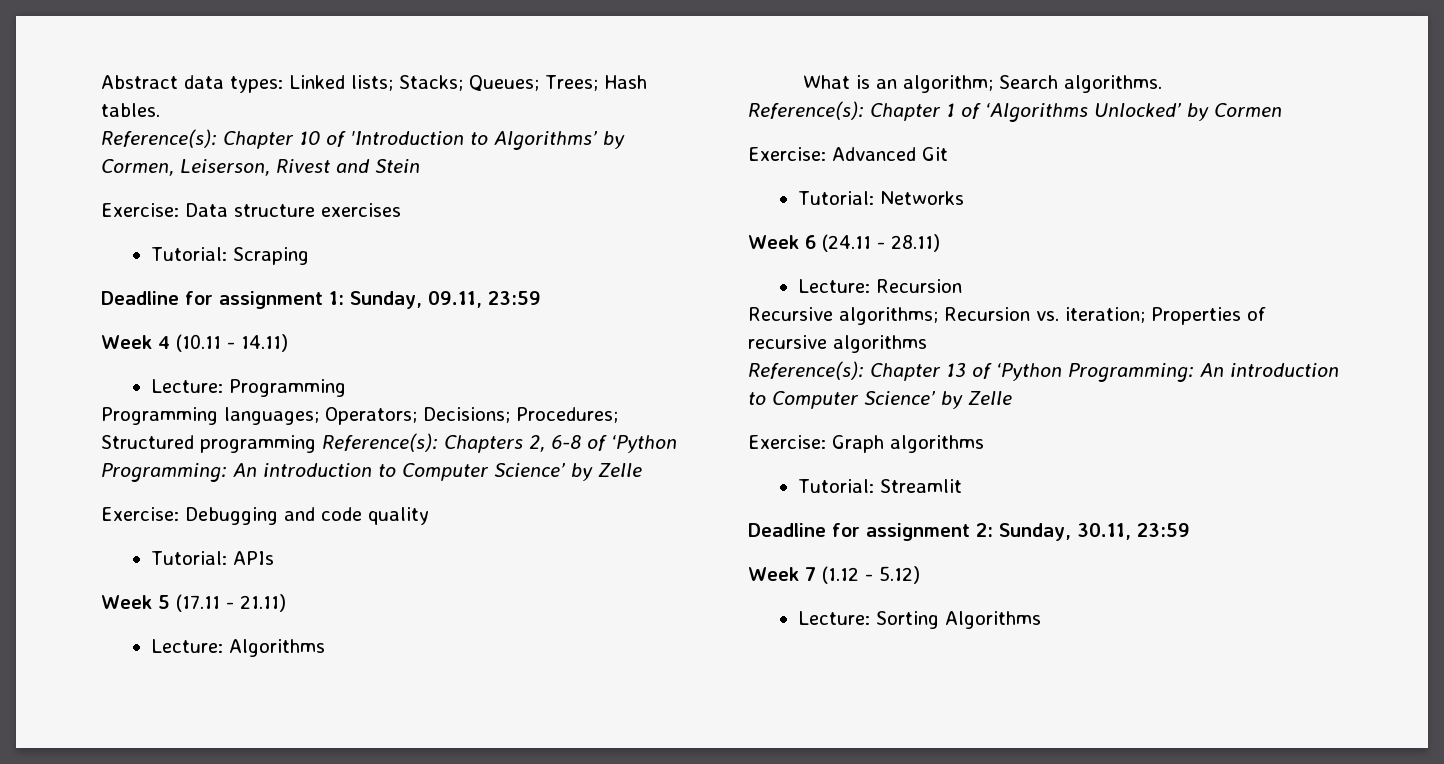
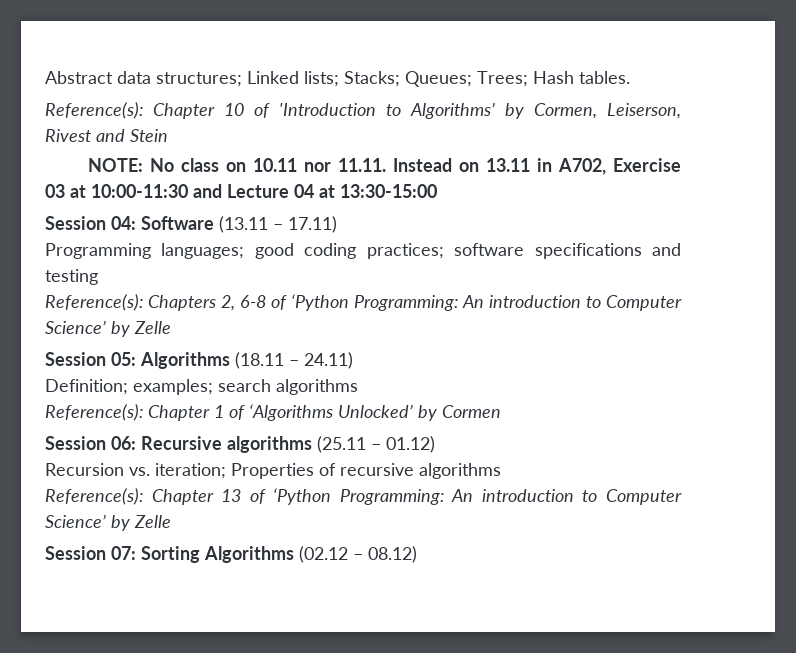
[230,76,283,93] types: -> [156,72,242,87] structures;
[101,203,401,217] [151,247,310,265] [101,291,541,309] [101,334,288,352] [151,379,347,397] [101,407,618,425] [101,435,316,453] Exercise: Data structure exercises // Tutorial: Scraping // Deadline for assignment 1: Sunday, 09.11, 23:59 // Week 4 (10.11 - 14.11) // Lecture: Programming // Programming languages; Operators; Decisions; Procedures; Structured programming -> [88,158,682,175] [45,184,437,198] [45,216,337,233] [45,243,682,259] [45,269,98,285] NOTE: No class on 10.11 nor 11.11. Instead on 13.11 in A702, Exercise 03 at 10:00-11:30 and Lecture 04 at 13:30-15:00 // Session 04: Software (13.11 – 17.11) // Programming languages; good coding practices; software specifications and testing //
[101,507,429,525] [151,551,275,565] [101,594,286,612] [151,639,326,657] [803,75,1163,93] Exercise: Debugging and code quality // Tutorial: APIs // Week 5 (17.11 - 21.11) // Lecture: Algorithms // What is an algorithm; Search algorithms. -> [45,352,353,369] [45,379,358,395] Session 05: Algorithms (18.11 – 24.11) // Definition; examples; search algorithms
[748,147,948,161] [798,191,965,205] [748,234,940,252] [798,279,963,293] [748,307,938,325] Exercise: Advanced Git // Tutorial: Networks // Week 6 (24.11 - 28.11) // Lecture: Recursion // Recursive algorithms; -> [45,436,435,453] Session 06: Recursive algorithms (25.11 – 01.12) //
[748,435,984,453] [798,479,963,493] [748,523,1190,541] [748,566,920,584] [798,611,1042,629] Exercise: Graph algorithms // Tutorial: Streamlit // Deadline for assignment 2: Sunday, 30.11, 23:59 // Week 7 (1.12 - 5.12) // Lecture: Sorting Algorithms -> [45,546,417,563] Session 07: Sorting Algorithms (02.12 – 08.12)

